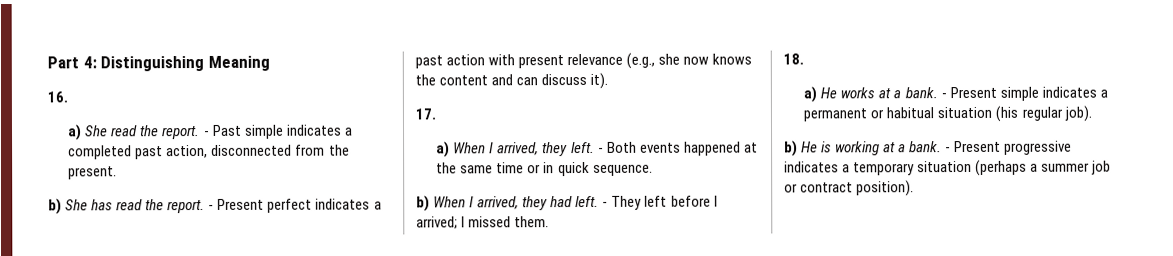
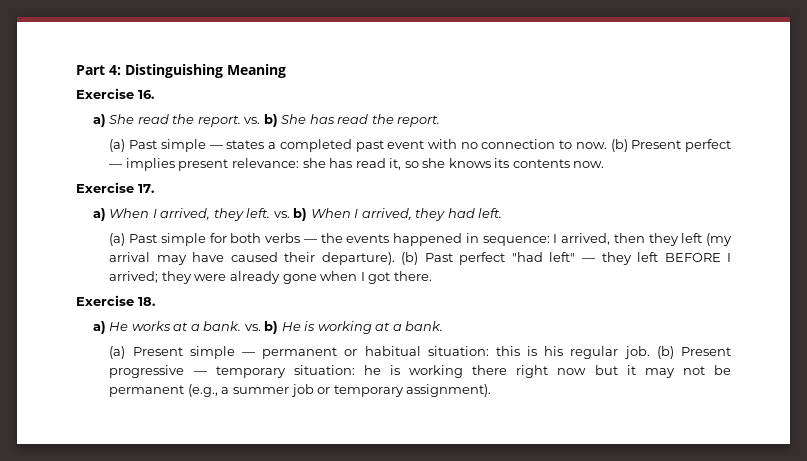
(270, 63) none -> [76,88,134,99] Exercise
[203,124,353,139] [68,144,350,160] [68,166,118,180] - Past simple indicates a completed past action, disconnected from the present. // -> [244,117,261,124] vs.
[208,198,382,213] [415,52,753,69] [415,72,609,89] - Present perfect indicates a past action with present relevance (e.g., she now knows the content and can discuss it). // -> [109,139,732,152] [109,158,605,171] [76,182,134,193] // (a) Past simple — states a completed past event with no connection to now. (b) Present perfect — implies present relevance: she has read it, so she knows its contents now. // Exercise
[597,141,758,156] [436,161,653,177] - Both events happened at the same time or in quick sequence. // -> [273,211,290,218] vs.
[602,195,718,210] [416,216,550,230] - They left before I arrived; I missed them. // -> [109,233,733,246] [109,252,731,265] [109,271,432,284] [76,295,134,306] // (a) Past simple for both verbs — the events happened in sequence: I arrived, then they left (my arrival may have caused their departure). (b) Past perfect "had left" — they left BEFORE I arrived; they were already gone when I got there. // Exercise
[940,86,1108,101] [803,105,1092,122] - Present simple indicates a permanent or habitual situation (his regular job). // -> [244,324,261,331] vs.
[945,140,1073,155] [784,159,1028,176] - Present progressive indicates a temporary situation (perhaps -> [109,346,731,359] [109,365,731,378] [109,384,218,397] // (a) Present simple — permanent or habitual situation: this is his regular job. (b) Present progressive — temporary situation: he is working there right now but it may not be permanent (e.g.,
[800,180,915,197] contract position). -> [333,384,492,397] temporary assignment).

